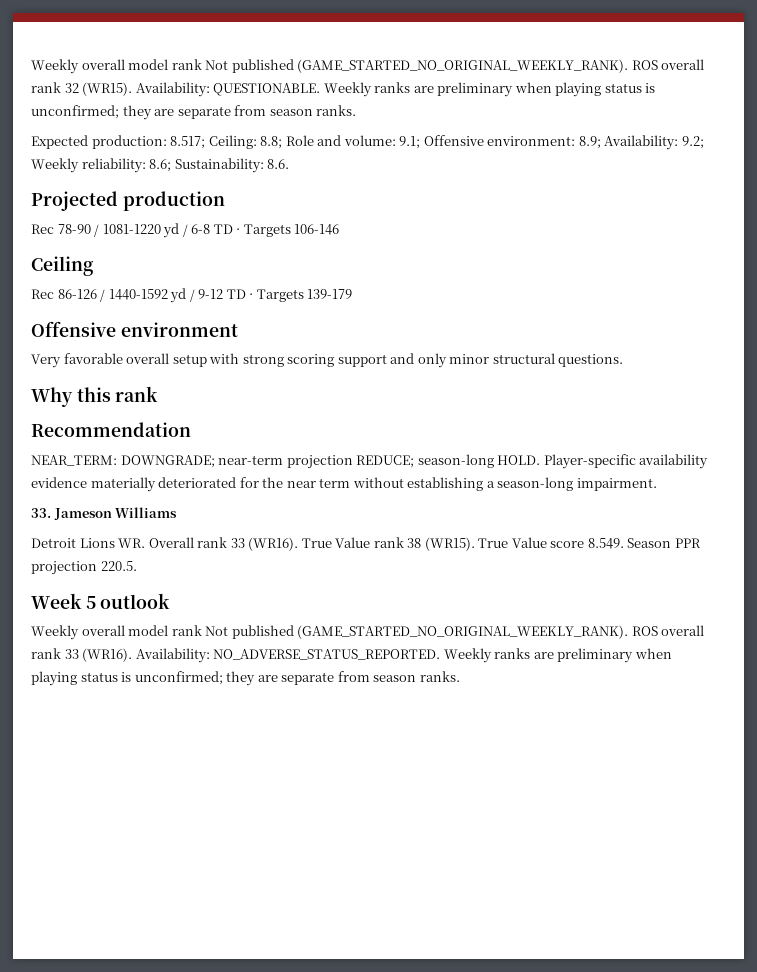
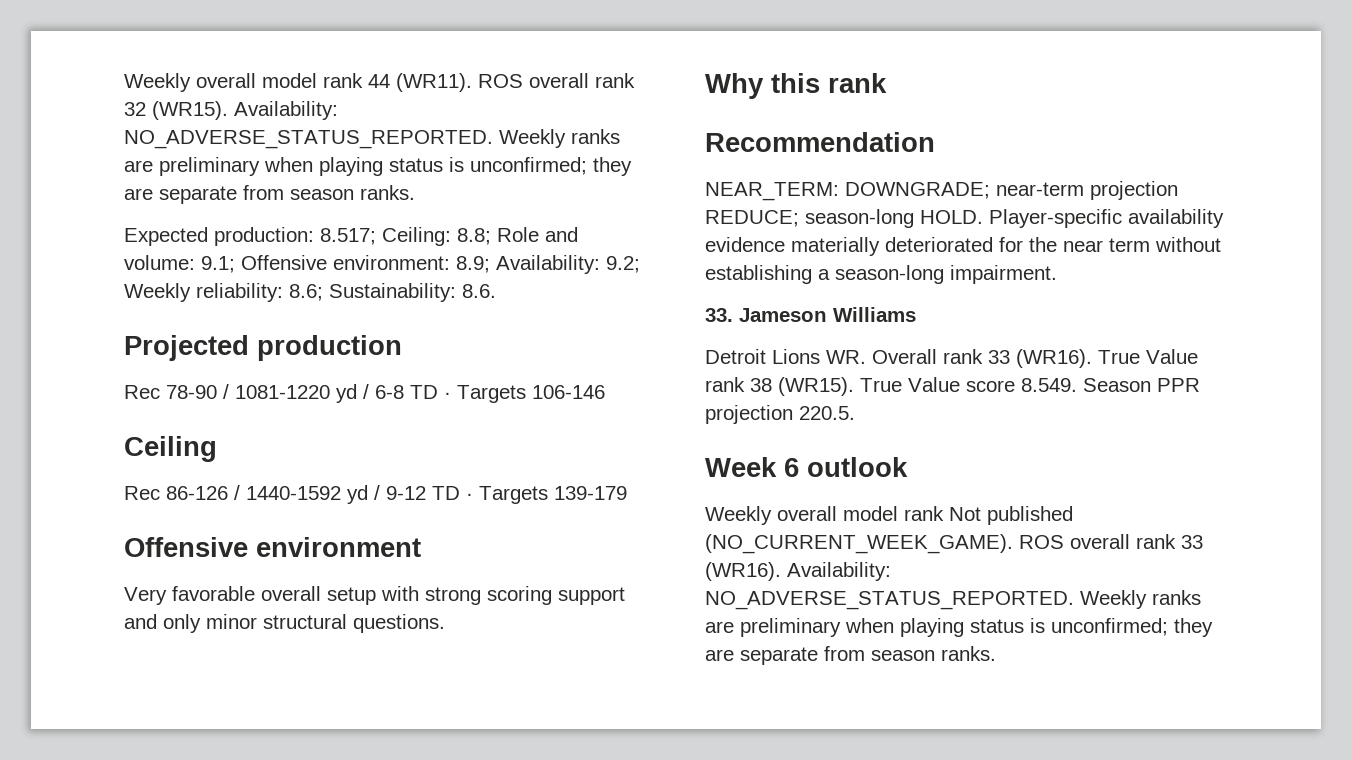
[31,59,629,74] Weekly overall model rank Not published (GAME_STARTED_NO_ORIGINAL_WEEKLY_RANK). -> [124,73,472,92] Weekly overall model rank 44 (WR11).
[213,83,321,96] QUESTIONABLE. -> [124,130,493,149] NO_ADVERSE_STATUS_REPORTED.
[85,596,96,609] 5 -> [784,458,799,477] 6
[297,625,629,639] (GAME_STARTED_NO_ORIGINAL_WEEKLY_RANK). -> [705,534,1013,554] (NO_CURRENT_WEEK_GAME).

